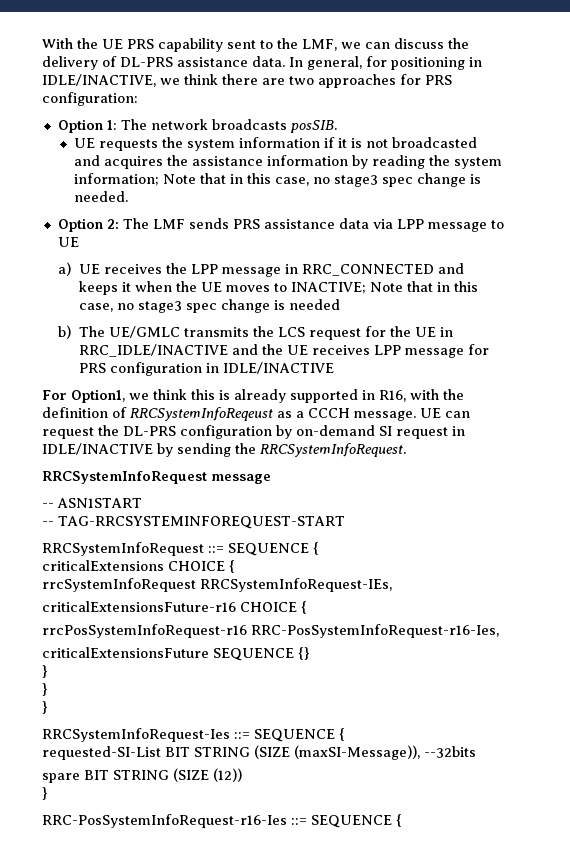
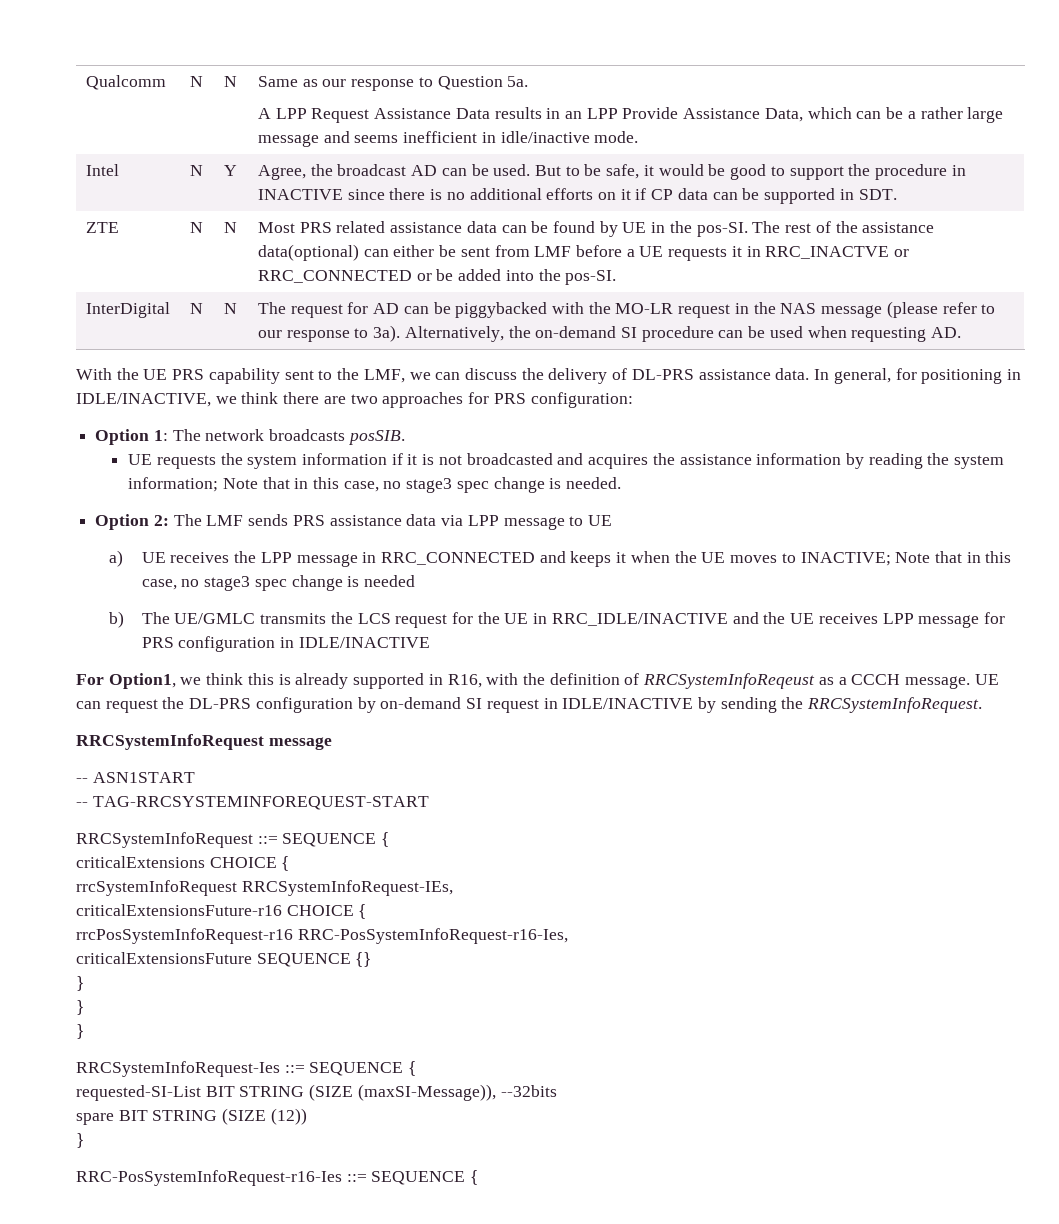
(42, 43) none -> [85,75,166,90] [189,76,203,87] [223,76,237,87] [257,76,529,91] [257,107,1004,123] [257,131,639,147] [85,164,119,176] [189,165,203,176] [223,165,237,176] [257,164,966,180] [257,188,897,204] [85,222,119,233] [189,222,203,233] [223,222,237,233] [257,221,935,237] [257,244,910,261] [257,269,617,285] [85,302,170,318] [189,303,203,314] [223,303,237,314] [257,301,996,318] [257,325,962,342] Qualcomm | N | N | Same as our response to Question 5a. // A LPP Request Assistance Data results in an LPP Provide Assistance Data, which can be a rather large message and seems inefficient in idle/inactive mode. // Intel | N | Y | Agree, the broadcast AD can be used. But to be safe, it would be good to support the procedure in INACTIVE since there is no additional efforts on it if CP data can be supported in SDT. // ZTE | N | N | Most PRS related assistance data can be found by UE in the pos-SI. The rest of the assistance data(optional) can either be sent from LMF before a UE requests it in RRC_INACTVE or RRC_CONNECTED or be added into the pos-SI. // InterDigital | N | N | The request for AD can be piggybacked with the MO-LR request in the NAS message (please refer to our response to 3a). Alternatively, the on-demand SI procedure can be used when requesting AD. //

